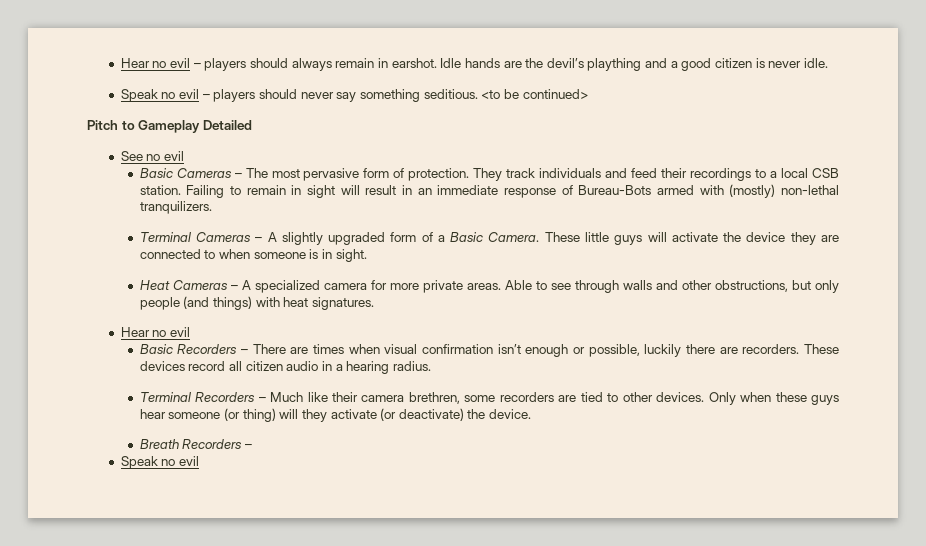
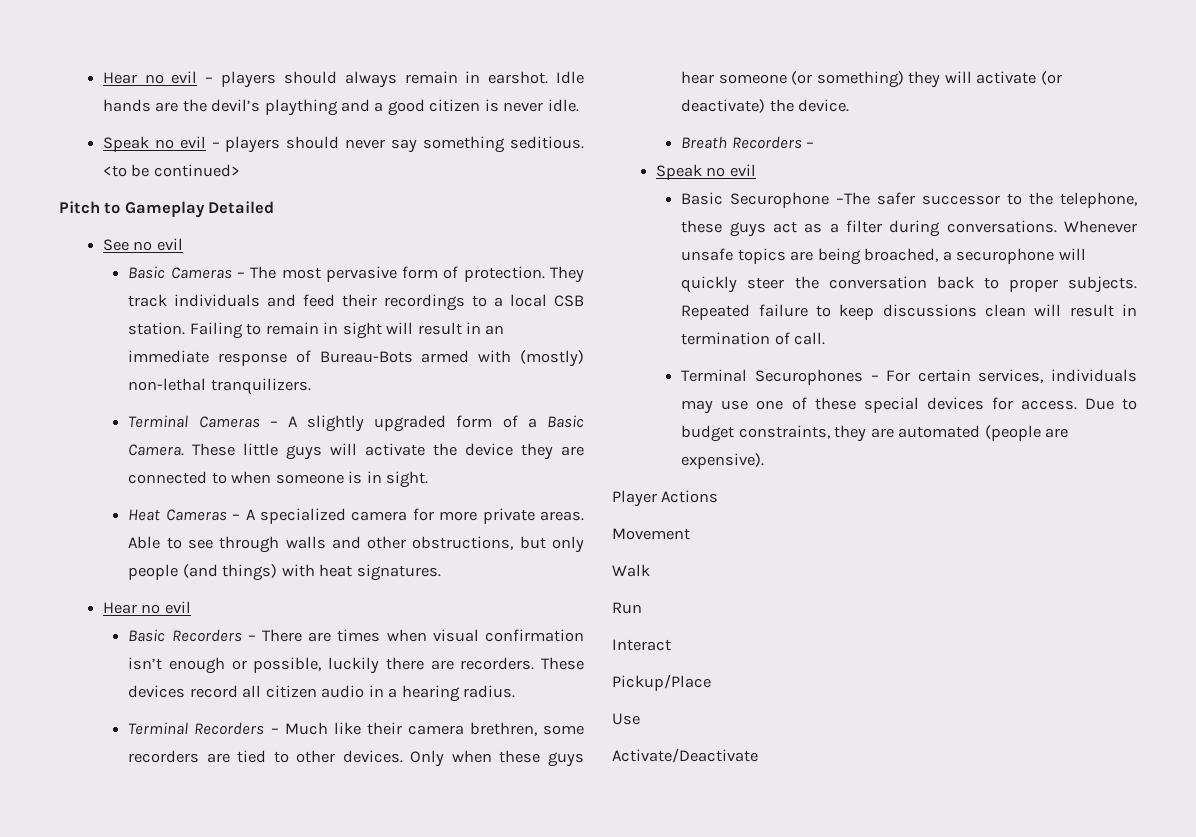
[242,408,327,422] thing) will they -> [816,71,972,88] something) they will
(200, 461) none -> [681,192,1137,208] [681,220,1137,237] [681,248,1086,265] [681,276,1137,293] [681,304,1137,320] [681,332,826,345] [681,369,1137,385] [681,397,1137,414] [681,425,1069,442] [681,453,765,469] [612,490,719,507] [612,528,690,540] [612,564,650,577] [612,602,642,614] [612,639,671,651] [612,674,711,691] [612,713,640,725] [612,748,758,763] // Basic Securophone –The safer successor to the telephone, these guys act as a filter during conversations. Whenever unsafe topics are being broached, a securophone will quickly steer the conversation back to proper subjects. Repeated failure to keep discussions clean will result in termination of call. // Terminal Securophones – For certain services, individuals may use one of these special devices for access. Due to budget constraints, they are automated (people are expensive). // Player Actions // Movement // Walk // Run // Interact // Pickup/Place // Use // Activate/Deactivate

